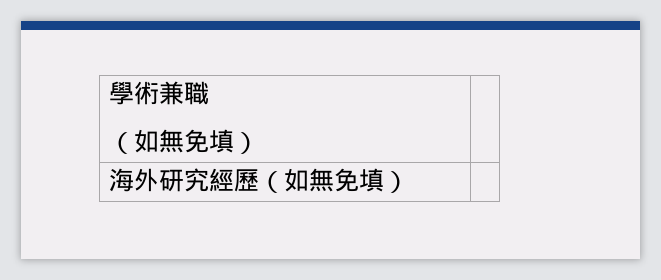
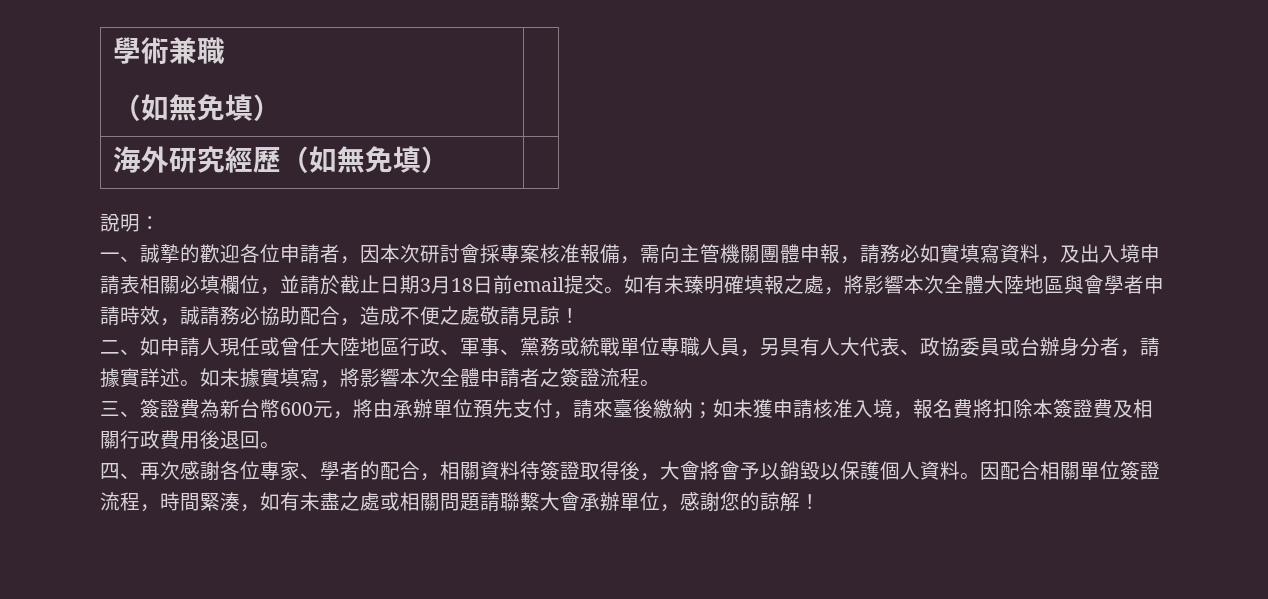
(410, 182) none -> [100,214,160,232] [100,244,1160,264] [100,275,1164,295] [100,306,580,326] [100,337,1160,357] [100,368,660,388] [100,399,1153,419] [100,430,280,449] [100,461,1160,481] [100,492,820,512] // 說明： // 一、誠摯的歡迎各位申請者，因本次研討會採專案核准報備，需向主管機關團體申報，請務必如實填寫資料，及出入境申請表相關必填欄位，並請於截止日期3月18日前email提交。如有未臻明確填報之處，將影響本次全體大陸地區與會學者申請時效，誠請務必協助配合，造成不便之處敬請見諒！ // 二、如申請人現任或曾任大陸地區行政、軍事、黨務或統戰單位專職人員，另具有人大代表、政協委員或台辦身分者，請據實詳述。如未據實填寫，將影響本次全體申請者之簽證流程。 // 三、簽證費為新台幣600元，將由承辦單位預先支付，請來臺後繳納；如未獲申請核准入境，報名費將扣除本簽證費及相關行政費用後退回。 // 四、再次感謝各位專家、學者的配合，相關資料待簽證取得後，大會將會予以銷毀以保護個人資料。因配合相關單位簽證流程，時間緊湊，如有未盡之處或相關問題請聯繫大會承辦單位，感謝您的諒解！

